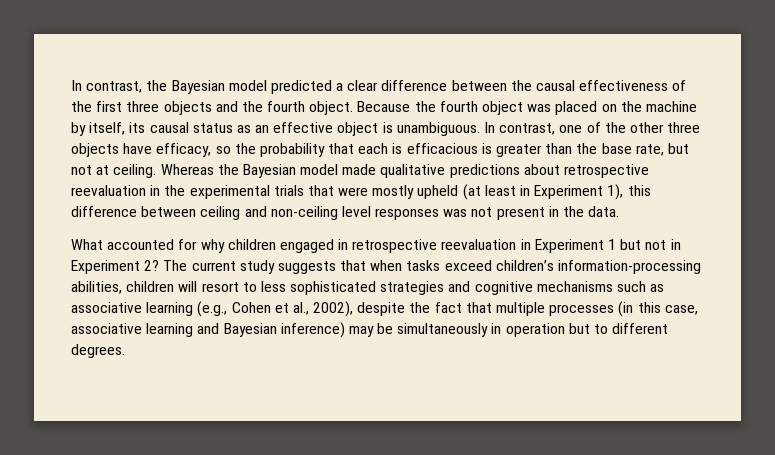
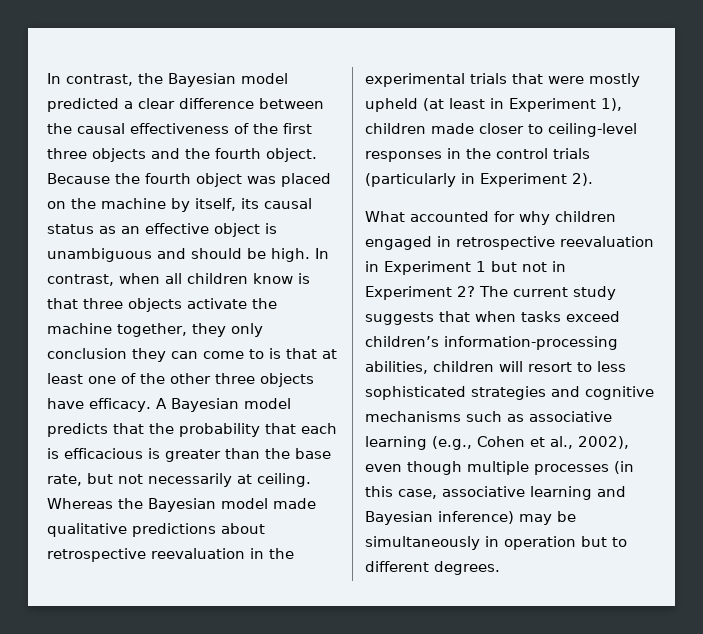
[396,122,556,136] unambiguous. In contrast, -> [47,248,329,262] [47,273,310,286] [47,298,277,312] [47,323,263,337] [47,348,337,362] [47,373,83,384] unambiguous and should be high. In contrast, when all children know is that three objects activate the machine together, they only conclusion they can come to is that at least
[156,143,231,157] efficacy, so -> [89,398,291,412] [47,423,144,437] efficacy. A Bayesian model predicts that
(92, 170) none -> [148,473,232,487] necessarily
[627,185,651,196] [71,206,620,220] this difference between ceiling and non-ceiling level responses was not present in the data. -> [365,123,637,137] [365,148,590,162] [365,173,593,187] children made closer to ceiling-level responses in the control trials (particularly in Experiment 2).
[357,302,492,316] despite the fact that -> [365,461,462,475] even though

